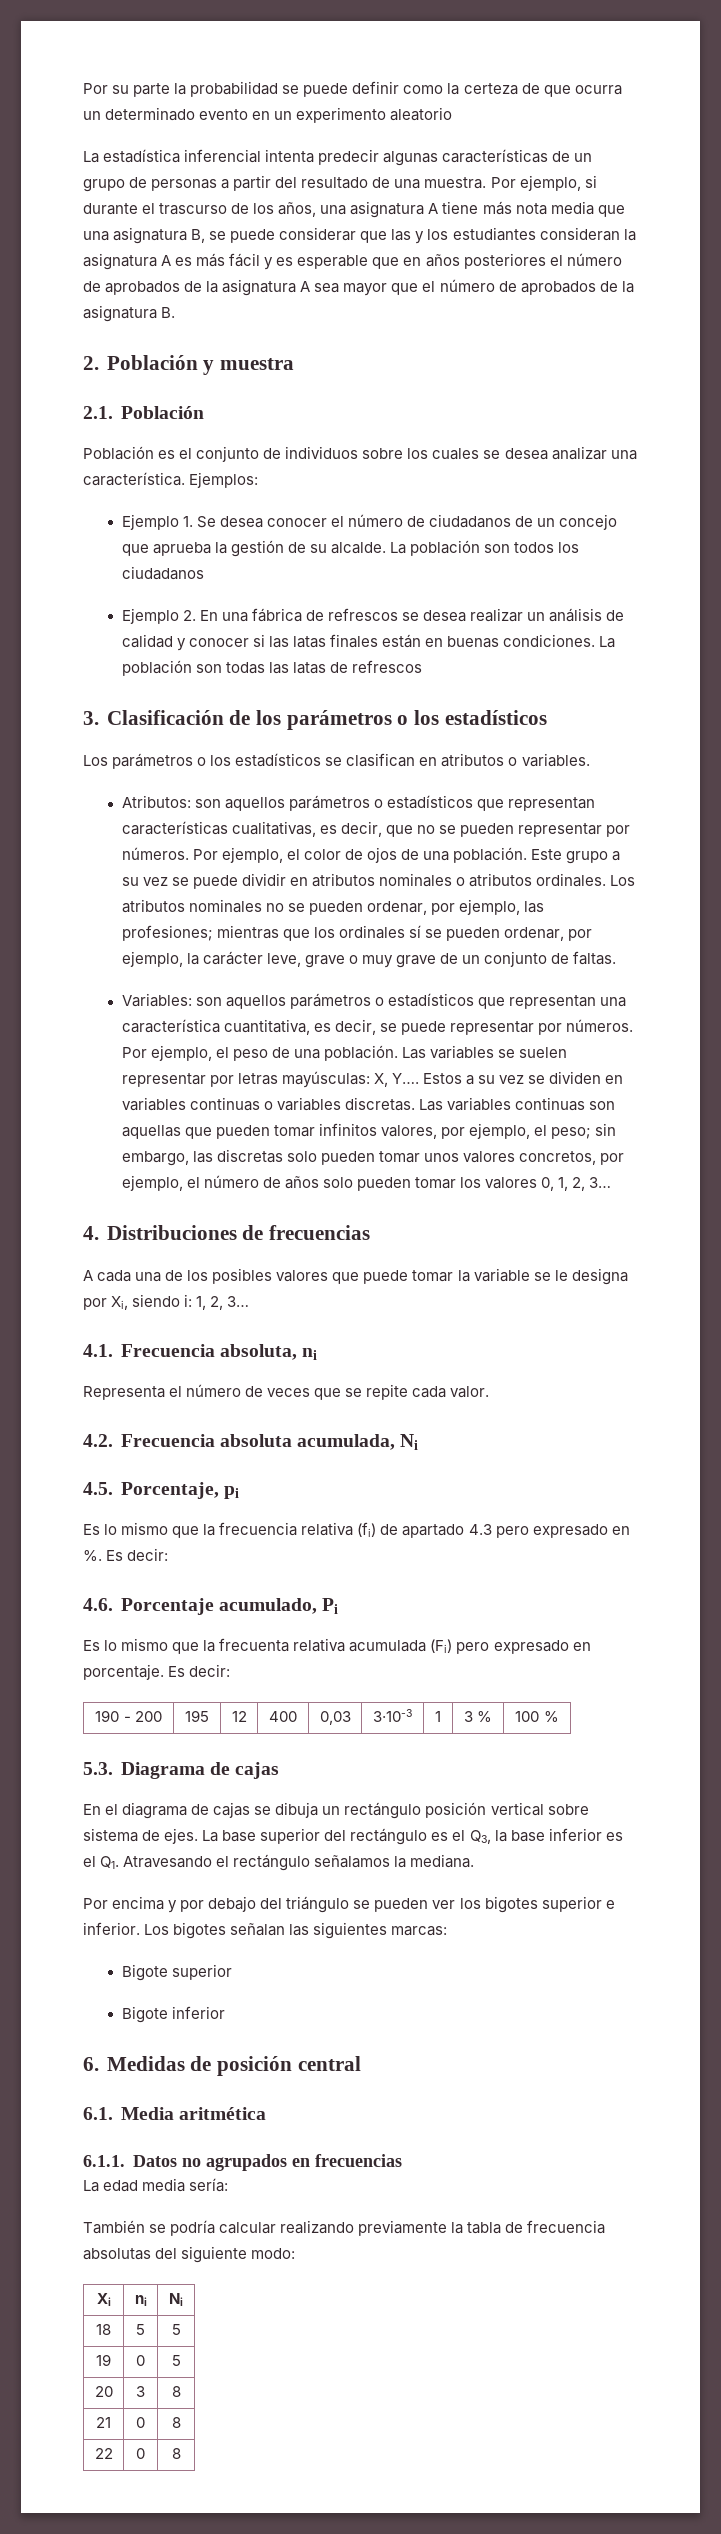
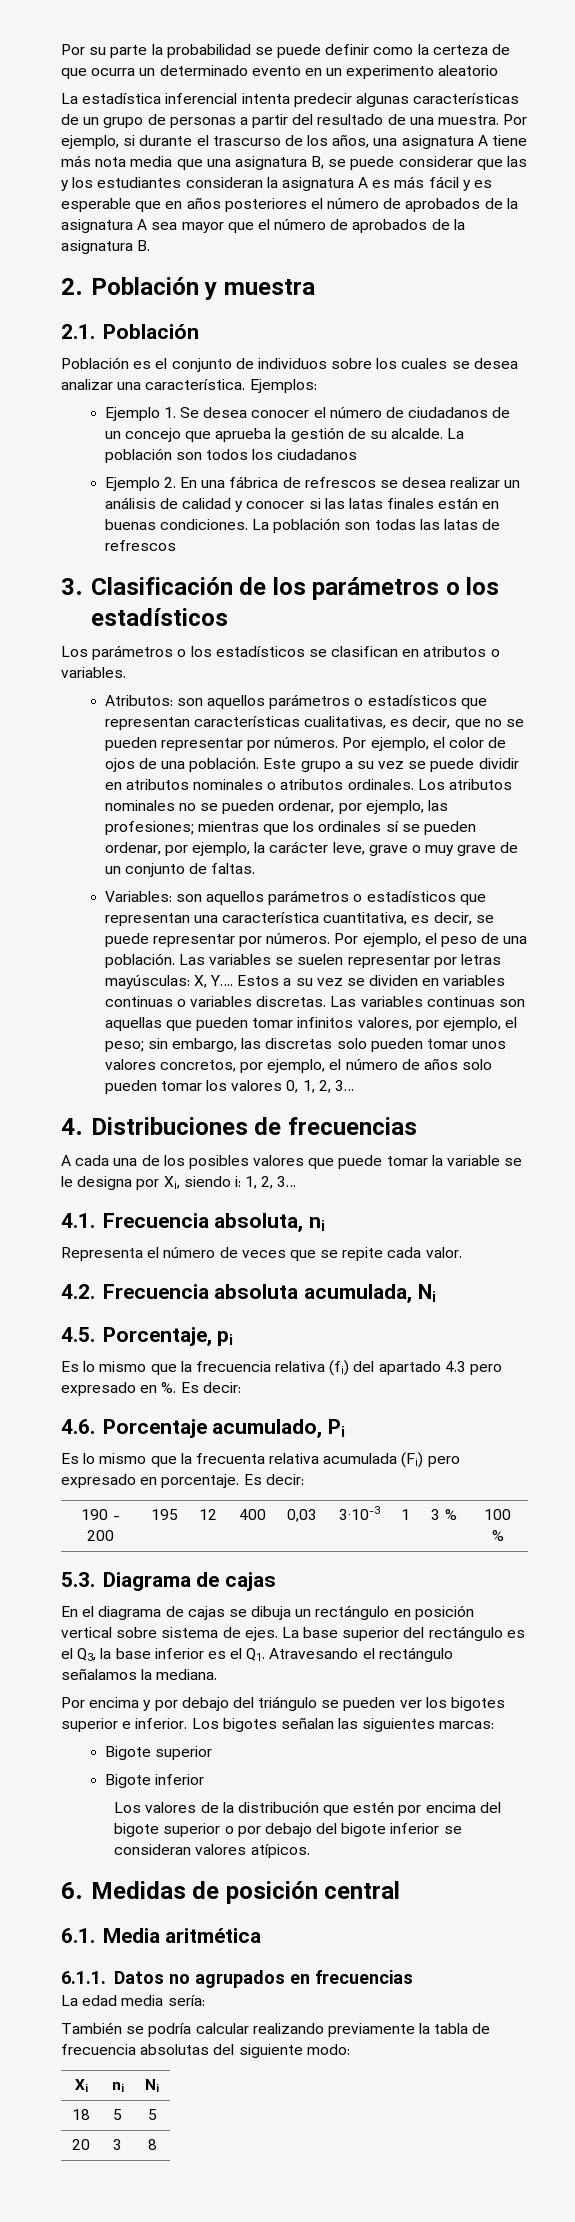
[380,1524,399,1535] de -> [353,1361,375,1372] del
(422, 1810) none -> [393,1609,411,1617] en
(225, 2012) none -> [114,1801,501,1816] [114,1823,462,1837] [114,1844,310,1858] // Los valores de la distribución que estén por encima del bigote superior o por debajo del bigote inferior se consideran valores atípicos.
[96,2354,111,2366] [136,2355,145,2366] [171,2355,181,2366] // 19 | 0 | 5 -> (157, 2114) none
[96,2417,111,2428] [136,2417,145,2428] [171,2417,181,2428] [94,2448,113,2459] [136,2448,145,2459] [171,2448,181,2459] // 21 | 0 | 8 // 22 | 0 | 8 -> (157, 2144) none

